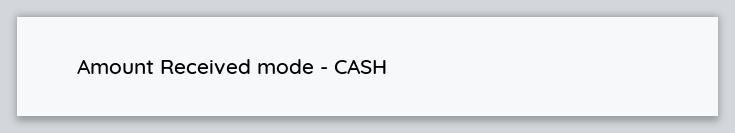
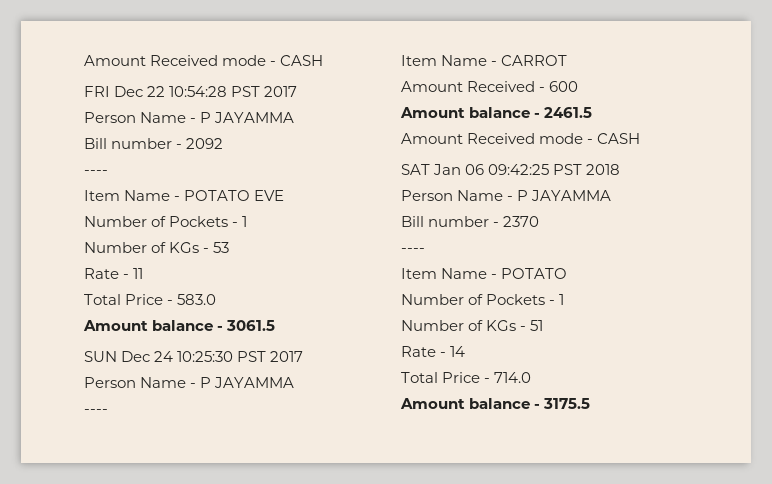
[77,59,387,75] Amount Received mode - CASH -> [84,55,324,66] [84,86,298,97] [84,112,295,123] [84,138,224,149] [84,170,108,175] [84,190,285,201] [84,216,248,227] [84,242,230,253] [84,268,144,279] [84,294,217,305] [83,320,276,331] [84,351,304,362] [84,377,295,388] [84,409,108,414] [401,55,568,66] [401,81,579,92] [400,107,593,118] [401,133,641,144] [401,164,621,175] [401,190,612,201] [401,216,540,227] [401,248,425,253] [401,268,568,279] [401,294,565,305] [401,320,544,331] [401,346,466,357] [401,372,532,383] [400,398,591,409] Amount Received mode - CASH // FRI Dec 22 10:54:28 PST 2017 // Person Name - P JAYAMMA // Bill number - 2092 // ---- // Item Name - POTATO EVE // Number of Pockets - 1 // Number of KGs - 53 // Rate - 11 // Total Price - 583.0 // Amount balance - 3061.5 // SUN Dec 24 10:25:30 PST 2017 // Person Name - P JAYAMMA // ---- // Item Name - CARROT // Amount Received - 600 // Amount balance - 2461.5 // Amount Received mode - CASH // SAT Jan 06 09:42:25 PST 2018 // Person Name - P JAYAMMA // Bill number - 2370 // ---- // Item Name - POTATO // Number of Pockets - 1 // Number of KGs - 51 // Rate - 14 // Total Price - 714.0 // Amount balance - 3175.5

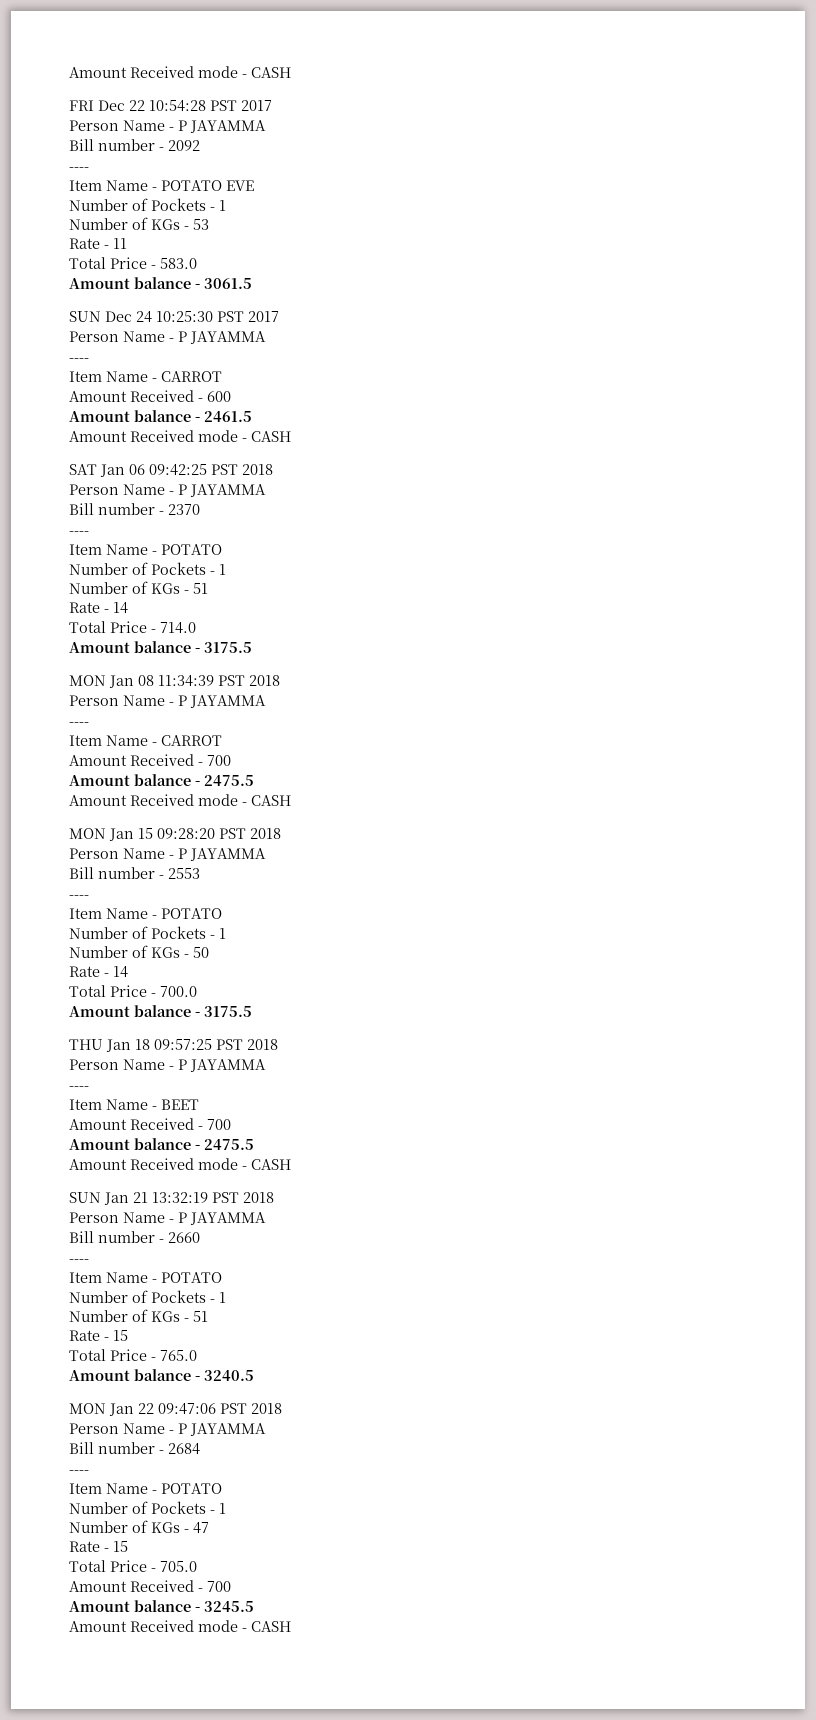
(591, 403) none -> [69,675,280,688] [69,695,266,708] [69,722,89,726] [69,735,222,746] [69,754,231,766] [69,774,254,786] [69,794,291,806] [69,828,281,841] [69,848,266,861] [69,867,200,879] [69,895,89,899] [69,908,222,919] [69,926,226,939] [69,945,209,958] [69,966,128,978] [69,985,197,997] [69,1005,252,1017] [69,1039,278,1052] [69,1059,266,1072] [69,1086,89,1090] [69,1099,199,1110] [69,1118,231,1130] [69,1138,254,1150] [69,1158,291,1170] [69,1192,274,1205] [69,1212,266,1225] [69,1231,200,1243] [69,1259,89,1263] [69,1272,222,1283] [69,1290,226,1303] [69,1309,208,1322] [69,1330,128,1341] [69,1349,197,1361] [69,1369,254,1381] [69,1403,282,1416] [69,1423,266,1436] [69,1442,200,1455] [69,1470,89,1474] [69,1483,222,1494] [69,1501,226,1514] [69,1520,209,1534] [69,1541,128,1552] [69,1560,197,1572] [69,1580,231,1592] [69,1600,254,1612] [69,1620,291,1632] // MON Jan 08 11:34:39 PST 2018 // Person Name - P JAYAMMA // ---- // Item Name - CARROT // Amount Received - 700 // Amount balance - 2475.5 // Amount Received mode - CASH // MON Jan 15 09:28:20 PST 2018 // Person Name - P JAYAMMA // Bill number - 2553 // ---- // Item Name - POTATO // Number of Pockets - 1 // Number of KGs - 50 // Rate - 14 // Total Price - 700.0 // Amount balance - 3175.5 // THU Jan 18 09:57:25 PST 2018 // Person Name - P JAYAMMA // ---- // Item Name - BEET // Amount Received - 700 // Amount balance - 2475.5 // Amount Received mode - CASH // SUN Jan 21 13:32:19 PST 2018 // Person Name - P JAYAMMA // Bill number - 2660 // ---- // Item Name - POTATO // Number of Pockets - 1 // Number of KGs - 51 // Rate - 15 // Total Price - 765.0 // Amount balance - 3240.5 // MON Jan 22 09:47:06 PST 2018 // Person Name - P JAYAMMA // Bill number - 2684 // ---- // Item Name - POTATO // Number of Pockets - 1 // Number of KGs - 47 // Rate - 15 // Total Price - 705.0 // Amount Received - 700 // Amount balance - 3245.5 // Amount Received mode - CASH

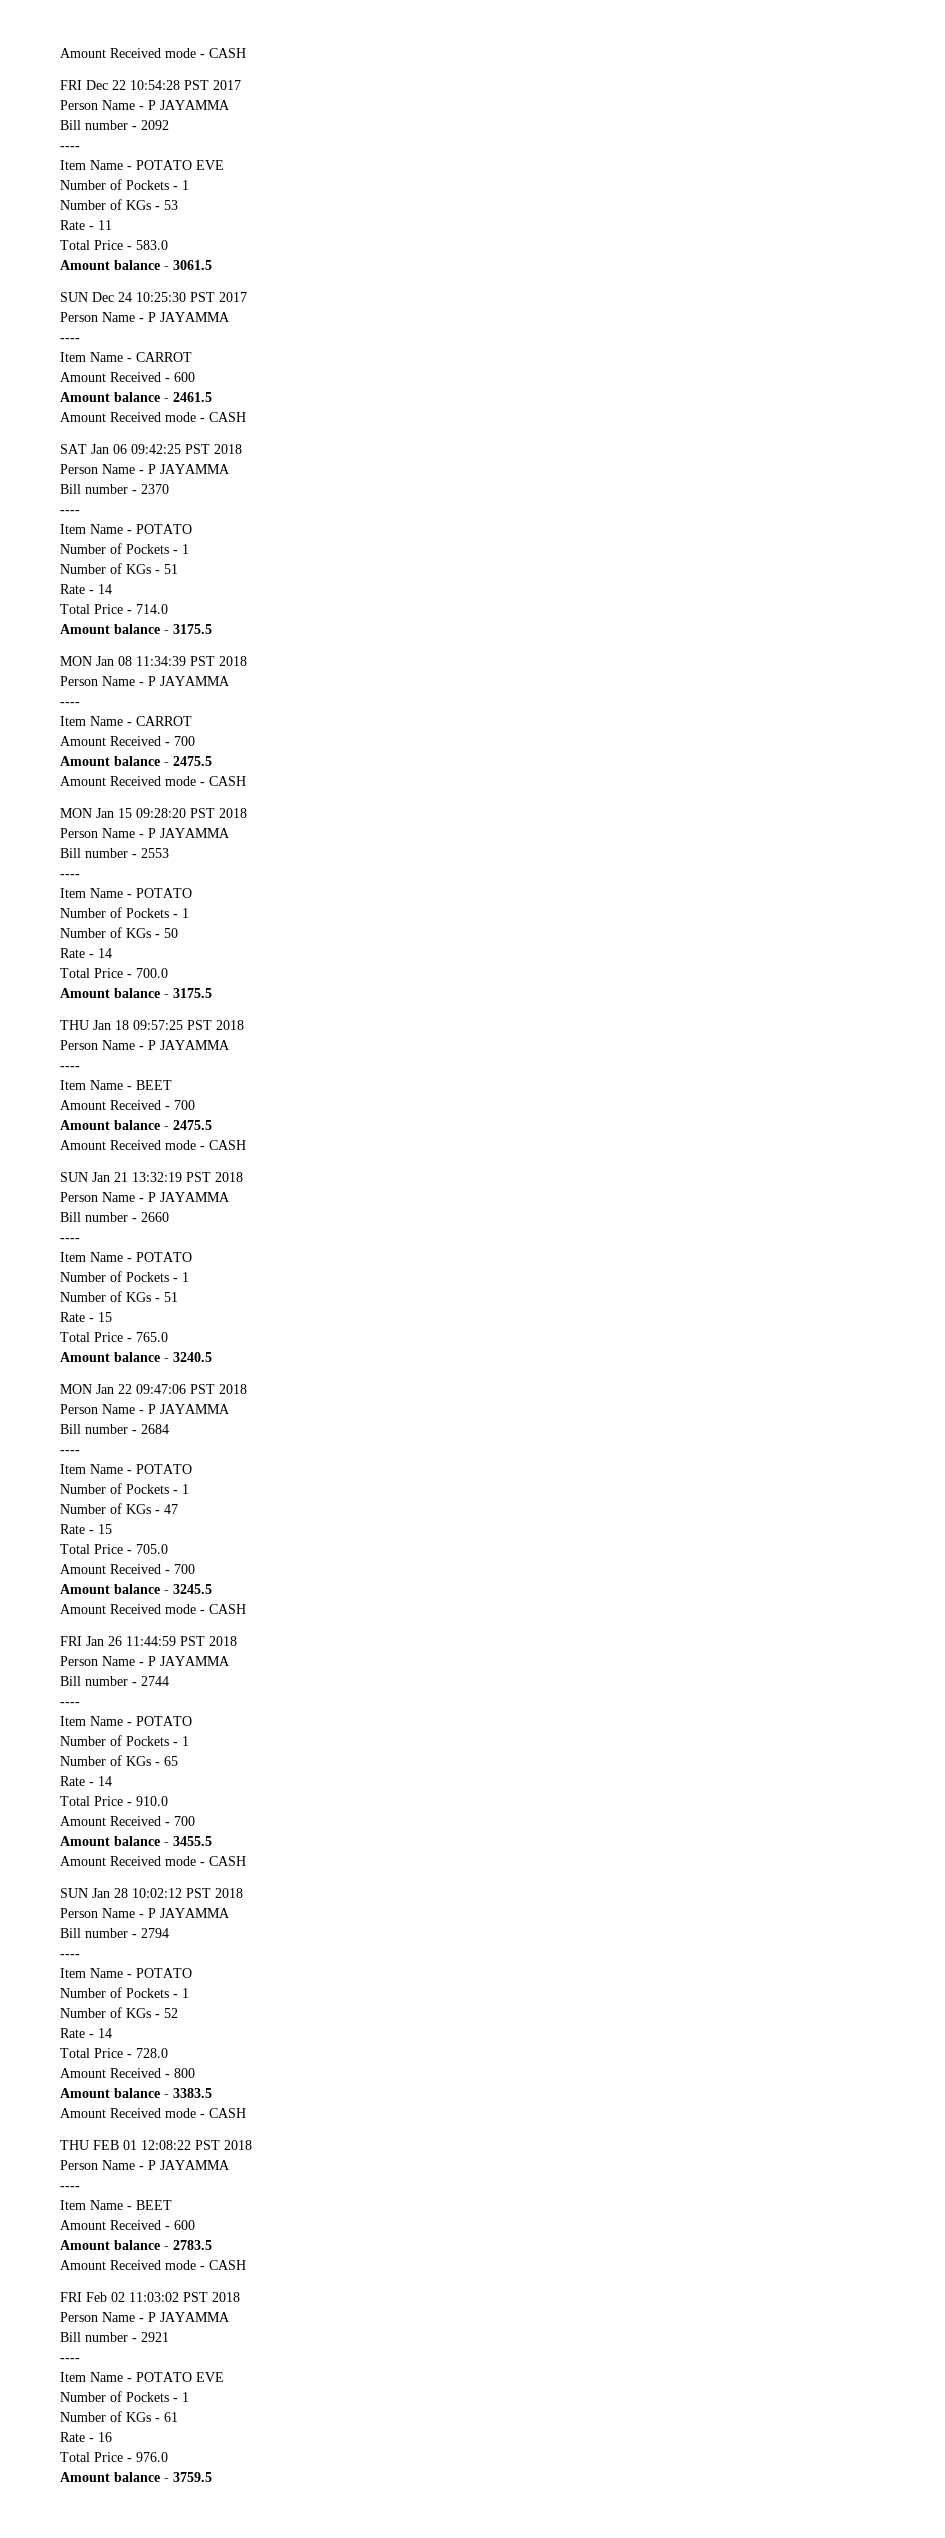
(291, 1626) none -> [60,1636,237,1646] [60,1656,230,1666] [60,1676,169,1686] [60,1702,80,1706] [60,1716,192,1726] [60,1735,189,1746] [60,1755,178,1766] [60,1776,112,1786] [60,1796,168,1806] [60,1816,195,1826] [60,1836,212,1846] [60,1856,246,1866] [60,1888,243,1898] [60,1908,230,1918] [60,1928,169,1938] [60,1954,80,1958] [60,1968,192,1978] [60,1987,189,1998] [60,2007,178,2018] [60,2028,112,2038] [60,2048,168,2058] [60,2068,195,2078] [60,2088,212,2098] [60,2108,246,2118] [60,2140,252,2150] [60,2160,230,2170] [60,2186,80,2190] [60,2200,172,2210] [60,2220,195,2230] [60,2240,212,2250] [60,2260,246,2270] [60,2292,240,2302] [60,2312,230,2322] [60,2332,169,2342] [60,2358,80,2362] [60,2372,224,2382] [60,2391,189,2402] [60,2411,178,2422] [60,2432,112,2442] [60,2452,168,2462] [60,2472,212,2482] // FRI Jan 26 11:44:59 PST 2018 // Person Name - P JAYAMMA // Bill number - 2744 // ---- // Item Name - POTATO // Number of Pockets - 1 // Number of KGs - 65 // Rate - 14 // Total Price - 910.0 // Amount Received - 700 // Amount balance - 3455.5 // Amount Received mode - CASH // SUN Jan 28 10:02:12 PST 2018 // Person Name - P JAYAMMA // Bill number - 2794 // ---- // Item Name - POTATO // Number of Pockets - 1 // Number of KGs - 52 // Rate - 14 // Total Price - 728.0 // Amount Received - 800 // Amount balance - 3383.5 // Amount Received mode - CASH // THU FEB 01 12:08:22 PST 2018 // Person Name - P JAYAMMA // ---- // Item Name - BEET // Amount Received - 600 // Amount balance - 2783.5 // Amount Received mode - CASH // FRI Feb 02 11:03:02 PST 2018 // Person Name - P JAYAMMA // Bill number - 2921 // ---- // Item Name - POTATO EVE // Number of Pockets - 1 // Number of KGs - 61 // Rate - 16 // Total Price - 976.0 // Amount balance - 3759.5

